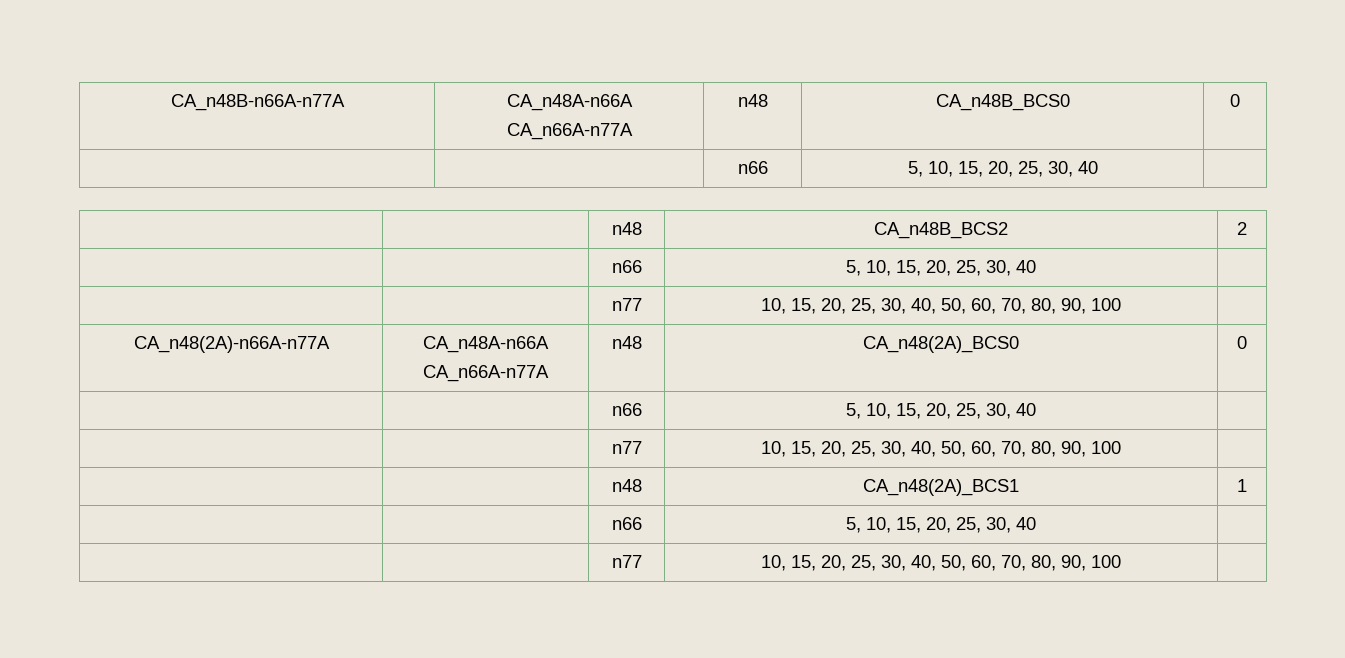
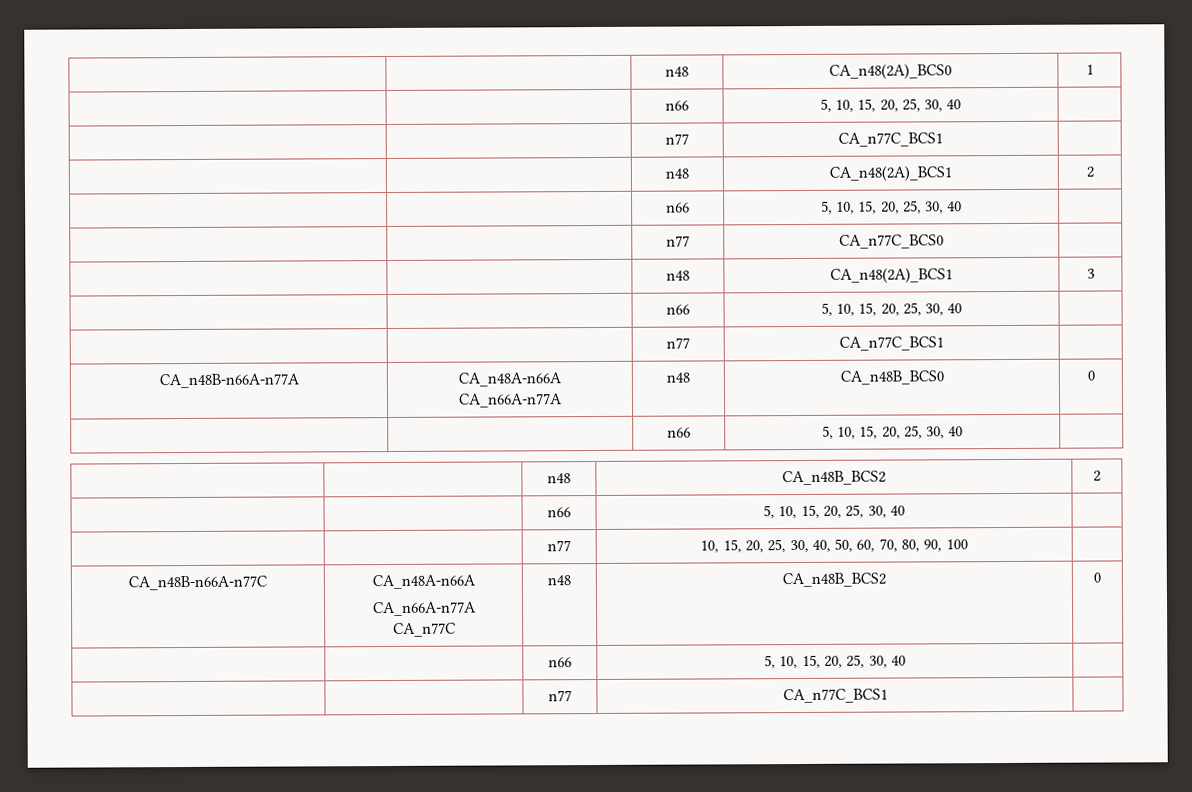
(170, 102) none -> [665,66,689,77] [829,63,952,80] [1085,64,1094,75] [665,100,689,111] [819,98,962,112] [665,133,689,145] [838,132,943,147] [665,168,689,179] [829,165,952,182] [1085,166,1094,178] [666,202,690,213] [820,200,963,214] [666,235,690,247] [839,234,944,249] [666,270,690,281] [830,267,953,284] [1086,268,1095,279] [666,304,690,315] [820,302,963,316] [666,337,690,349] [839,336,944,351] | | n48 | CA_n48(2A)_BCS0 | 1 // | | n66 | 5, 10, 15, 20, 25, 30, 40 | // | | n77 | CA_n77C_BCS1 | // | | n48 | CA_n48(2A)_BCS1 | 2 // | | n66 | 5, 10, 15, 20, 25, 30, 40 | // | | n77 | CA_n77C_BCS0 | // | | n48 | CA_n48(2A)_BCS1 | 3 // | | n66 | 5, 10, 15, 20, 25, 30, 40 | // | | n77 | CA_n77C_BCS1 | //
[133,336,330,353] [423,336,549,353] [423,365,549,382] [611,336,642,349] [863,336,1019,353] CA_n48(2A)-n66A-n77A | CA_n48A-n66A // CA_n66A-n77A | n48 | CA_n48(2A)_BCS0 -> [128,575,267,591] [371,574,476,590] [372,601,477,617] [392,622,456,637] [547,575,571,586] [782,572,886,588] CA_n48B-n66A-n77C | CA_n48A-n66A // CA_n66A-n77A // CA_n77C | n48 | CA_n48B_BCS2
[761,441,1121,457] [611,479,642,492] [863,479,1019,496] [1237,479,1247,492] [611,517,642,530] [846,517,1036,533] [611,555,642,568] [761,555,1121,571] 10, 15, 20, 25, 30, 40, 50, 60, 70, 80, 90, 100 | // | | n48 | CA_n48(2A)_BCS1 | 1 // | | n66 | 5, 10, 15, 20, 25, 30, 40 | // | | n77 | 10, 15, 20, 25, 30, 40, 50, 60, 70, 80, 90, 100 -> [782,688,888,704] CA_n77C_BCS1

